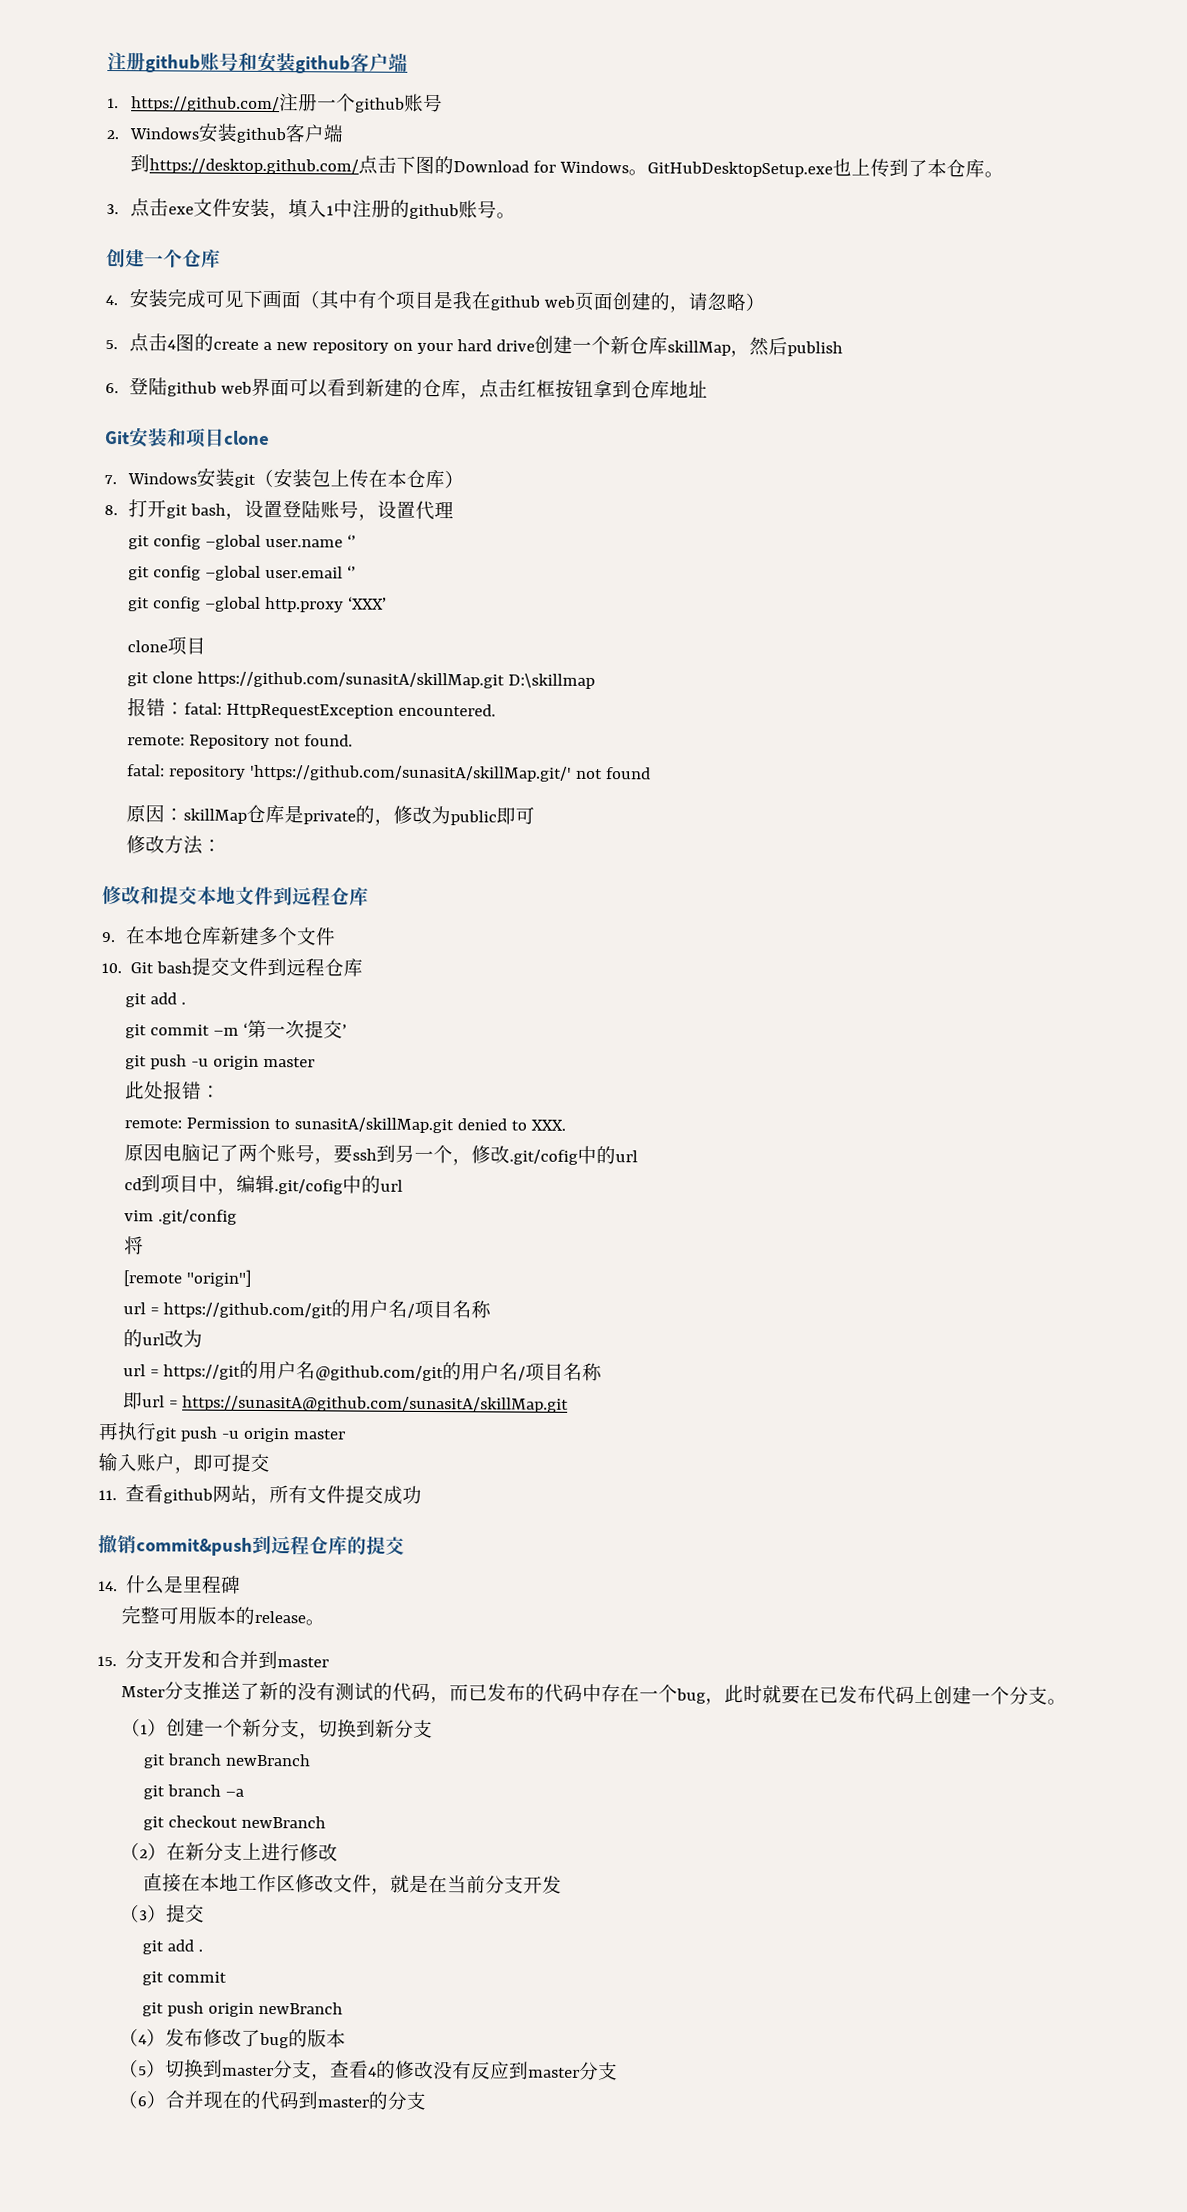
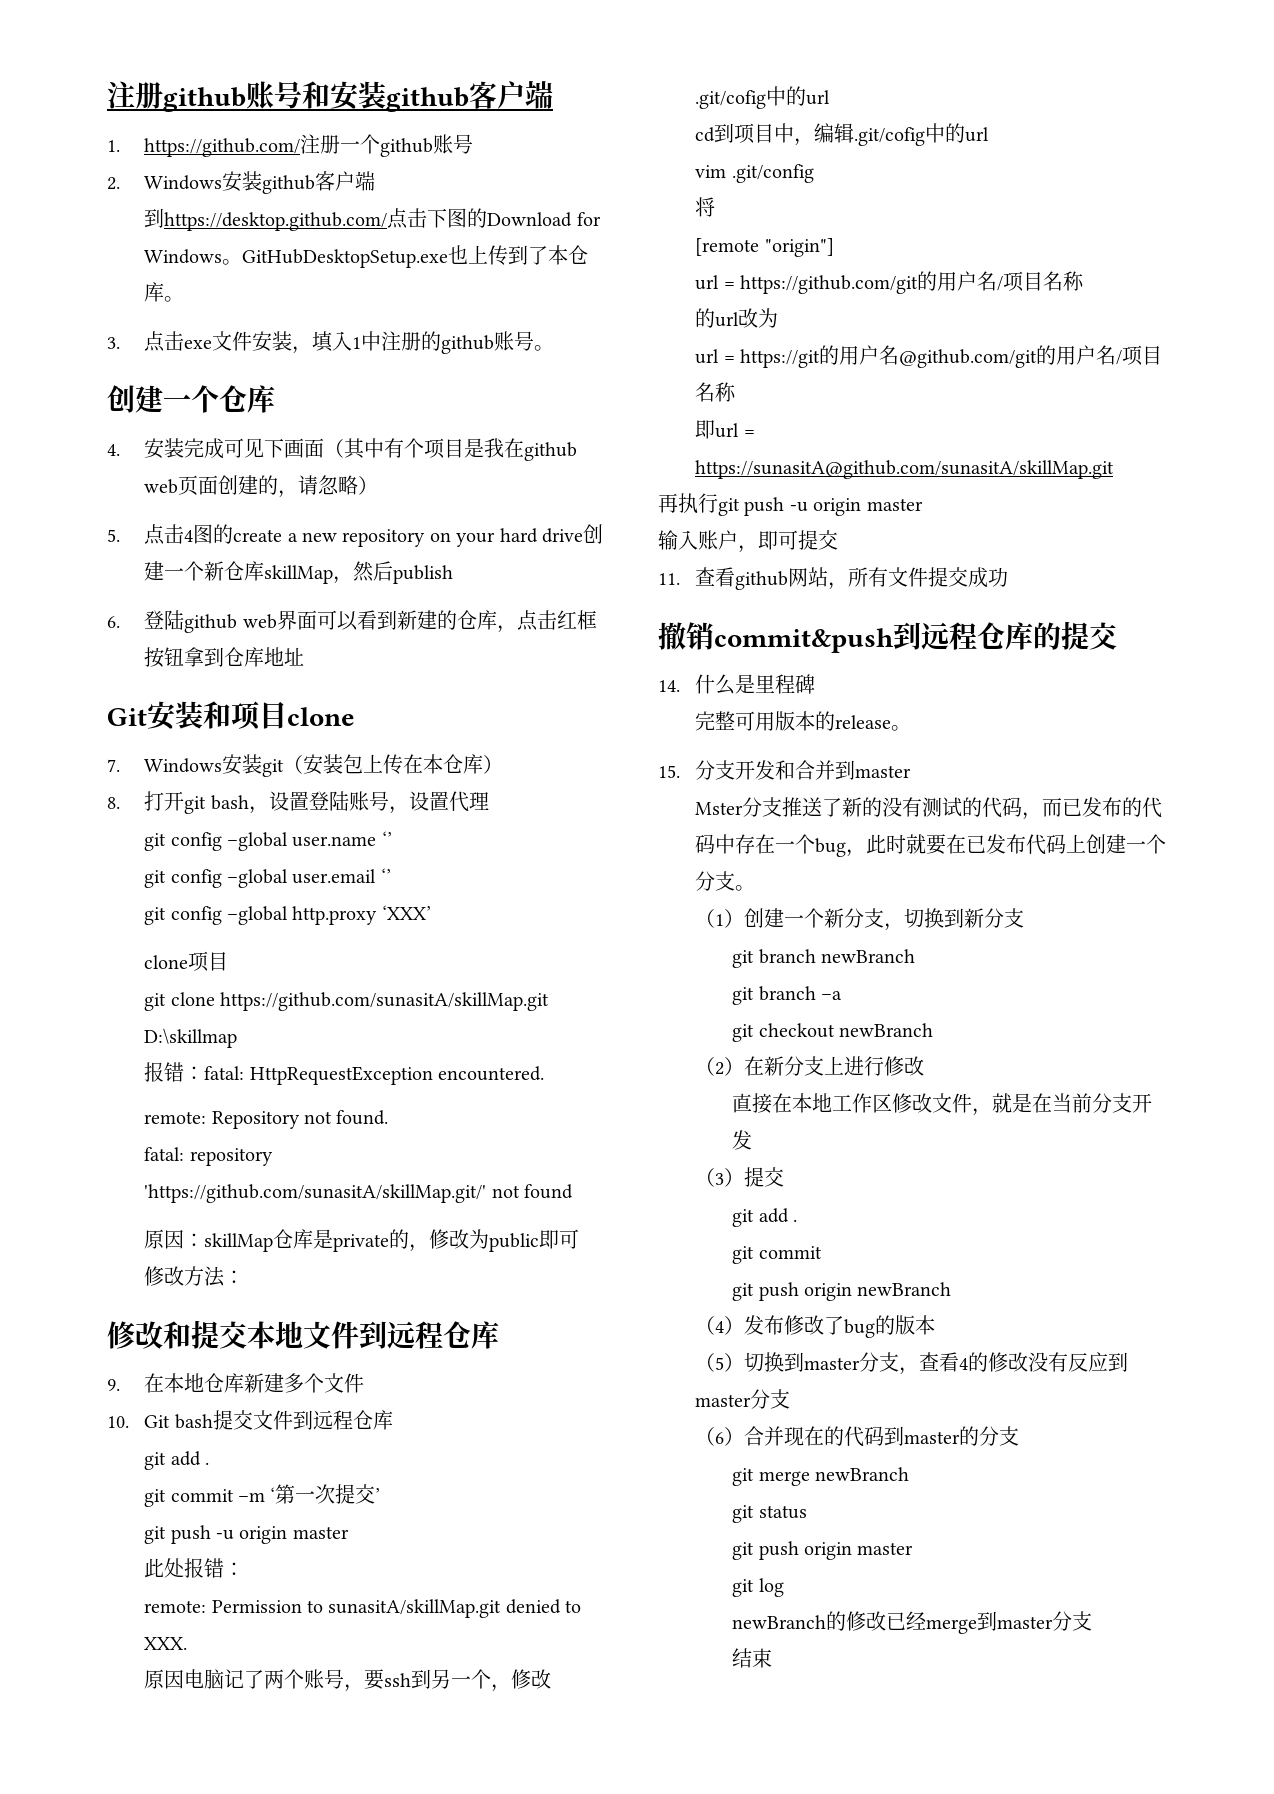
(426, 2100) none -> [732,1467,910,1486] [732,1505,807,1523] [732,1541,914,1560] [732,1578,784,1597] [732,1611,1093,1634] [732,1648,773,1668] // git merge newBranch // git status // git push origin master // git log // newBranch的修改已经merge到master分支 // 结束

